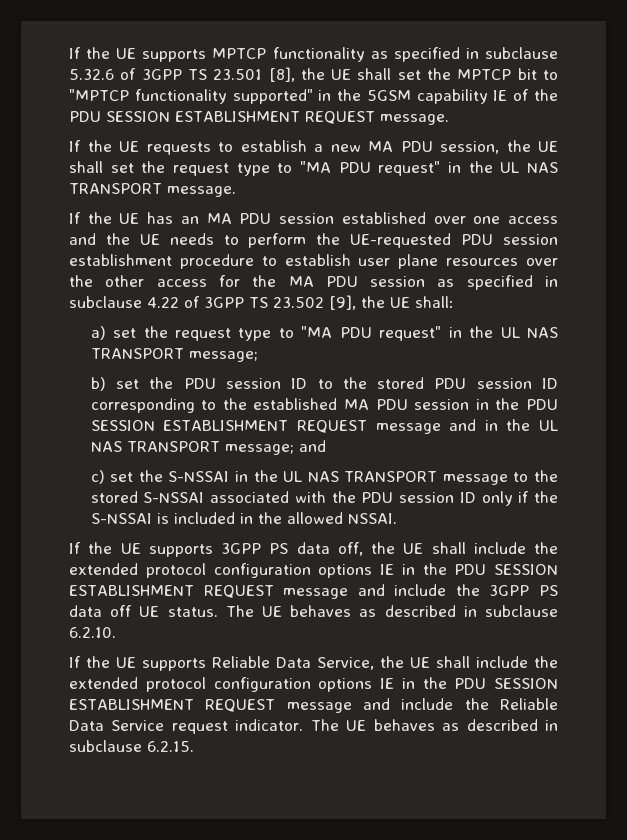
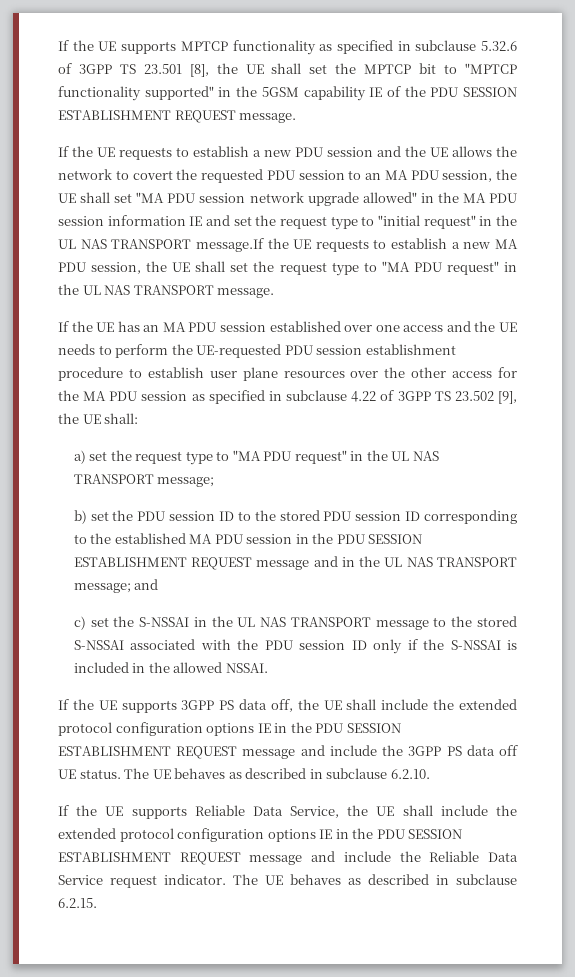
(361, 148) none -> [295,146,517,157] [58,169,517,183] [58,192,517,206] [58,215,517,230] [58,238,491,252] PDU session and the UE allows the network to covert the requested PDU session to an MA PDU session, the UE shall set "MA PDU session network upgrade allowed" in the MA PDU session information IE and set the request type to "initial request" in the UL NAS TRANSPORT message.If the UE requests to establish a new

